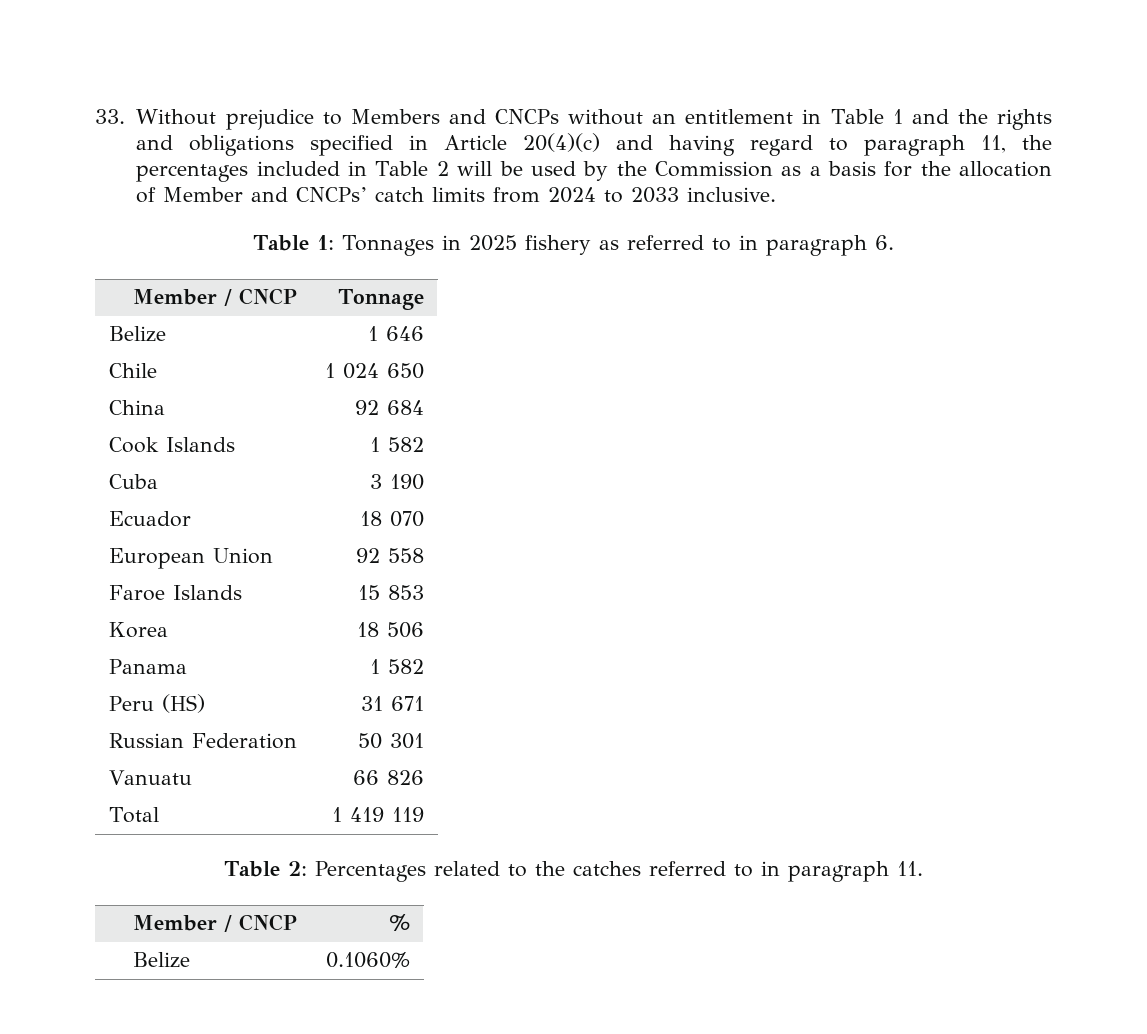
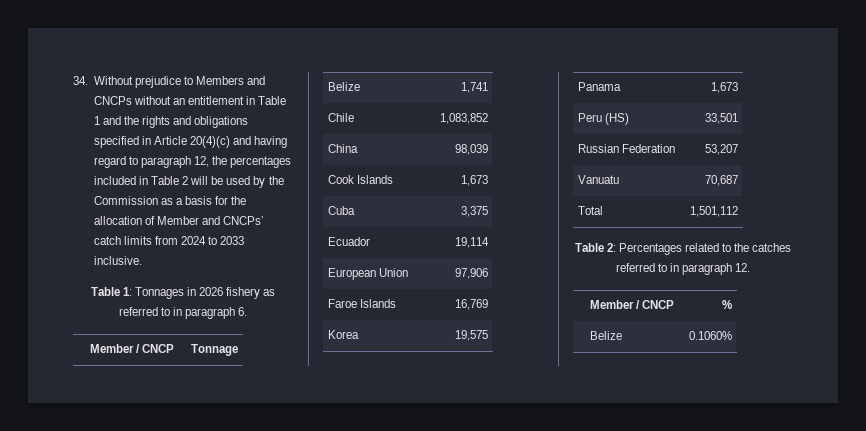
[95,109,125,124] 33. -> [73,76,88,85] 34.
[981,135,1007,153] 11, -> [194,156,210,167] 12,
[469,235,518,251] 2025 -> [199,287,224,296] 2026
[368,326,425,341] 1 646 -> [460,82,488,93] 1,741
[325,363,425,379] 1 024 650 -> [439,113,488,124] 1,083,852
[355,400,425,415] 92 684 -> [454,144,488,155] 98,039
[370,437,425,452] 1 582 -> [460,175,488,186] 1,673
[370,474,425,490] 3 190 -> [460,206,488,217] 3,375
[360,511,425,527] 18 070 -> [454,237,489,248] 19,114
[356,548,425,563] 92 558 -> [454,268,488,279] 97,906
[358,585,425,600] 15 853 -> [454,299,488,310] 16,769
[357,622,425,638] 18 506 -> [454,330,488,341] 19,575
[370,659,425,674] 1 582 -> [710,82,738,93] 1,673
[361,696,425,711] 31 671 -> [704,113,738,124] 33,501
[358,733,425,749] 50 301 -> [704,144,738,155] 53,207
[353,770,425,785] 66 826 -> [704,175,738,186] 70,687
[332,807,425,822] 1 419 119 -> [689,206,738,217] 1,501,112
[897,861,924,876] 11. -> [735,263,751,272] 12.

